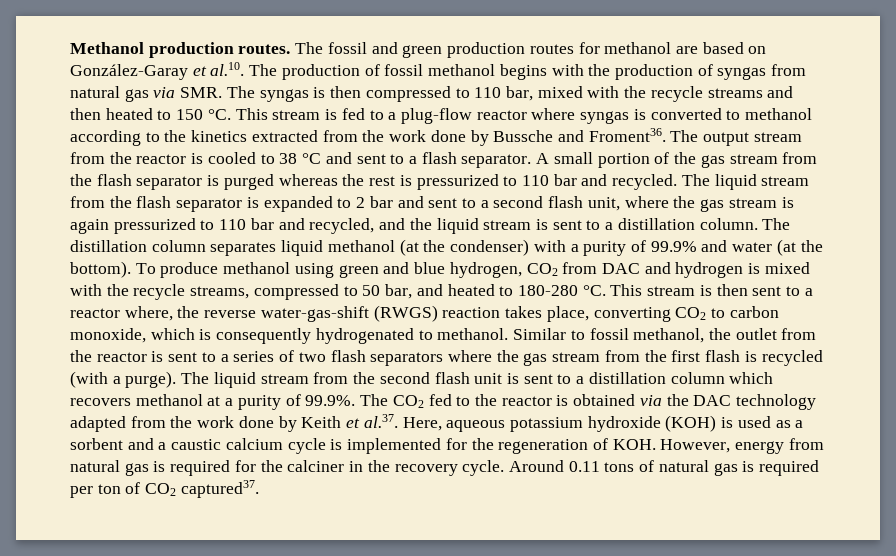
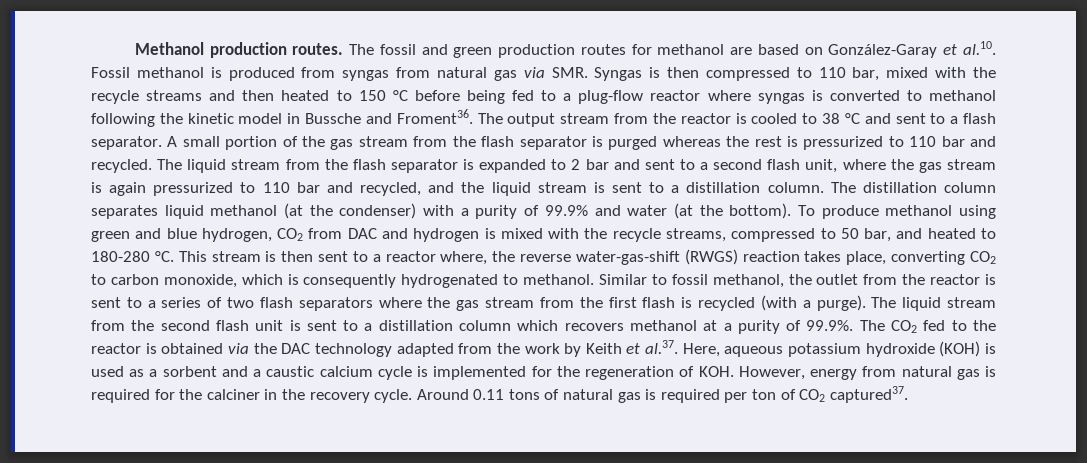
[249,64,713,80] The production of fossil methanol begins with the production of -> [91,67,336,81] Fossil methanol is produced from
[226,86,309,102] The syngas -> [594,67,643,81] Syngas
[207,108,338,120] °C. This stream is -> [392,90,505,104] °C before being
[70,130,489,146] according to the kinetics extracted from the work done by -> [91,113,301,127] following the kinetic model in
[238,416,274,428] done -> (560, 348) none

